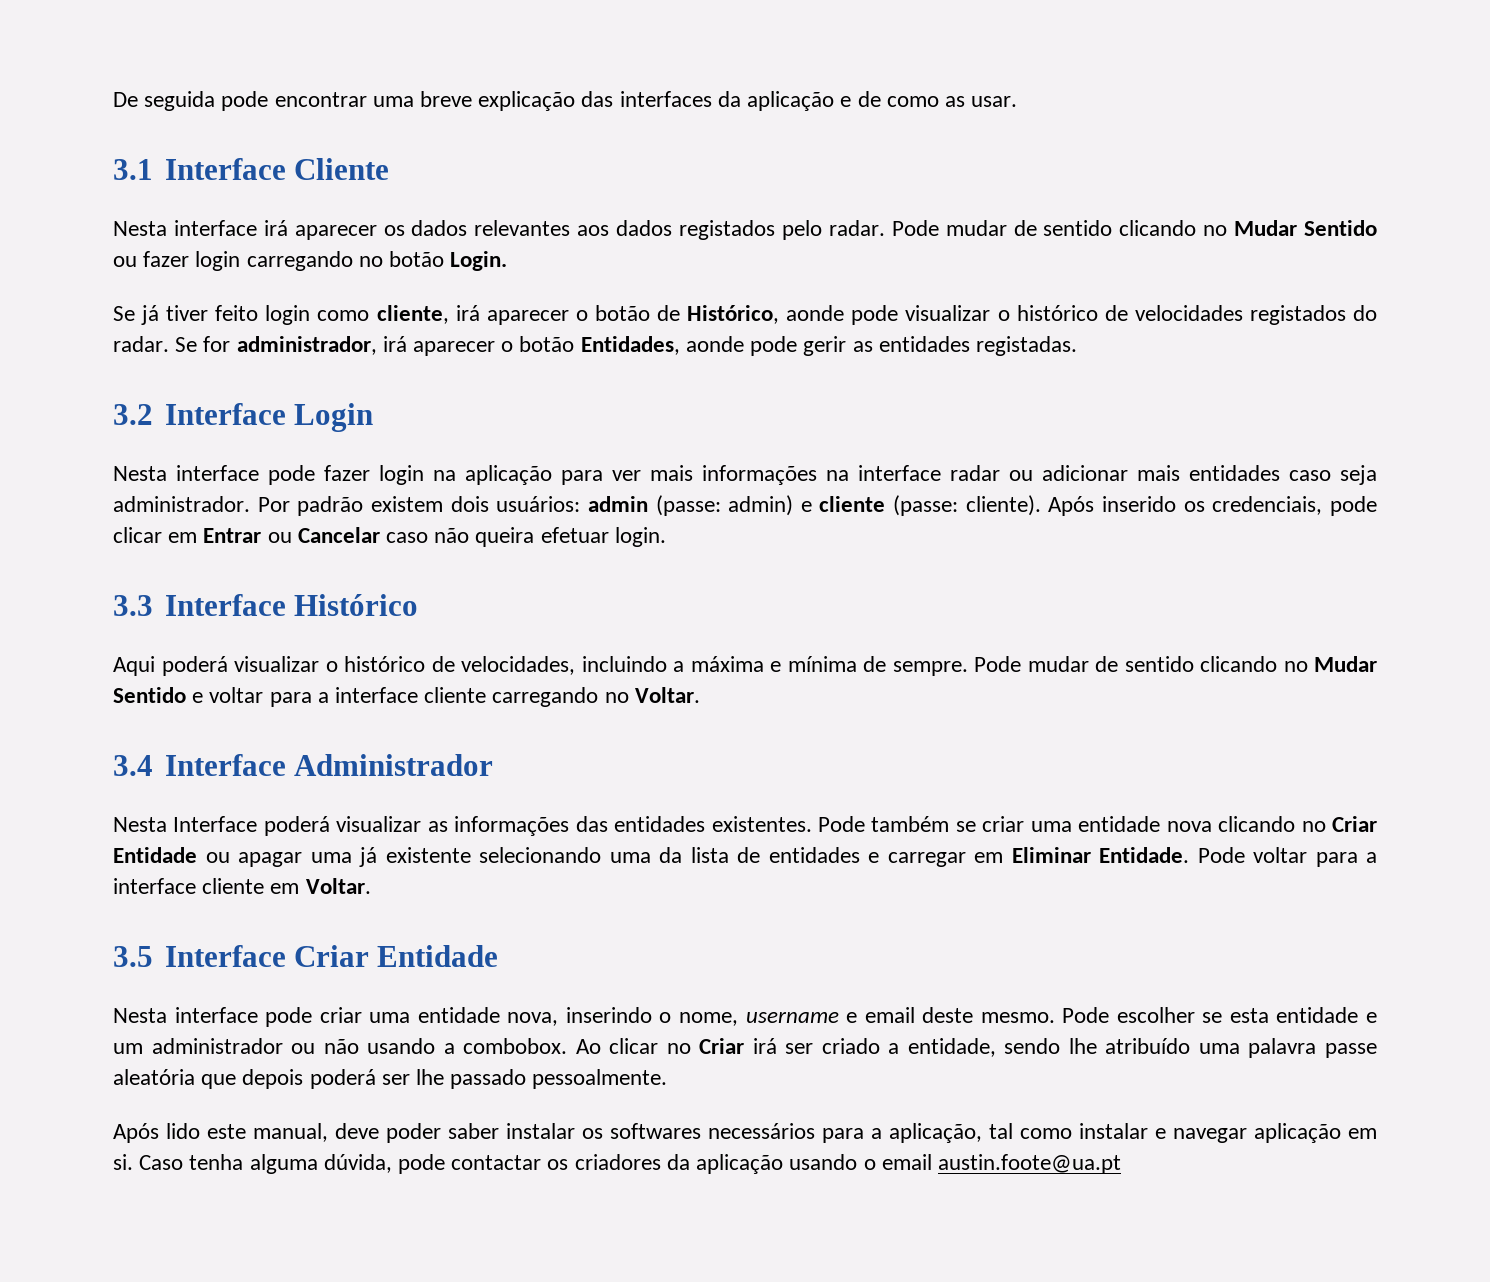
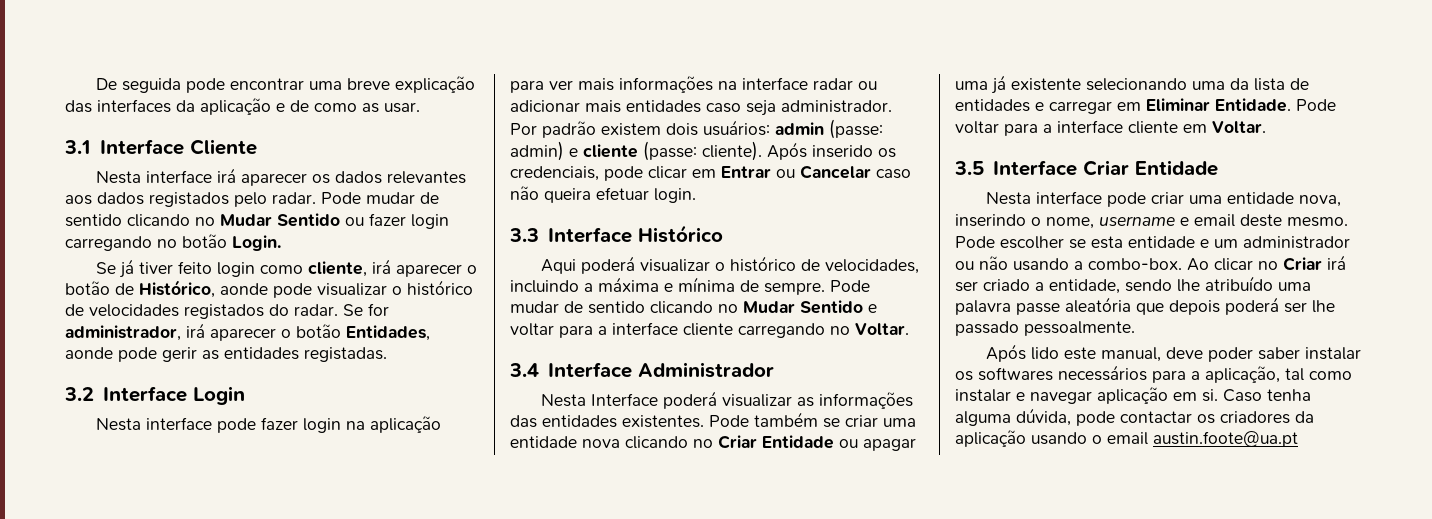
[463,1038,568,1054] combobox. -> [1088,258,1182,270] combo-box.

